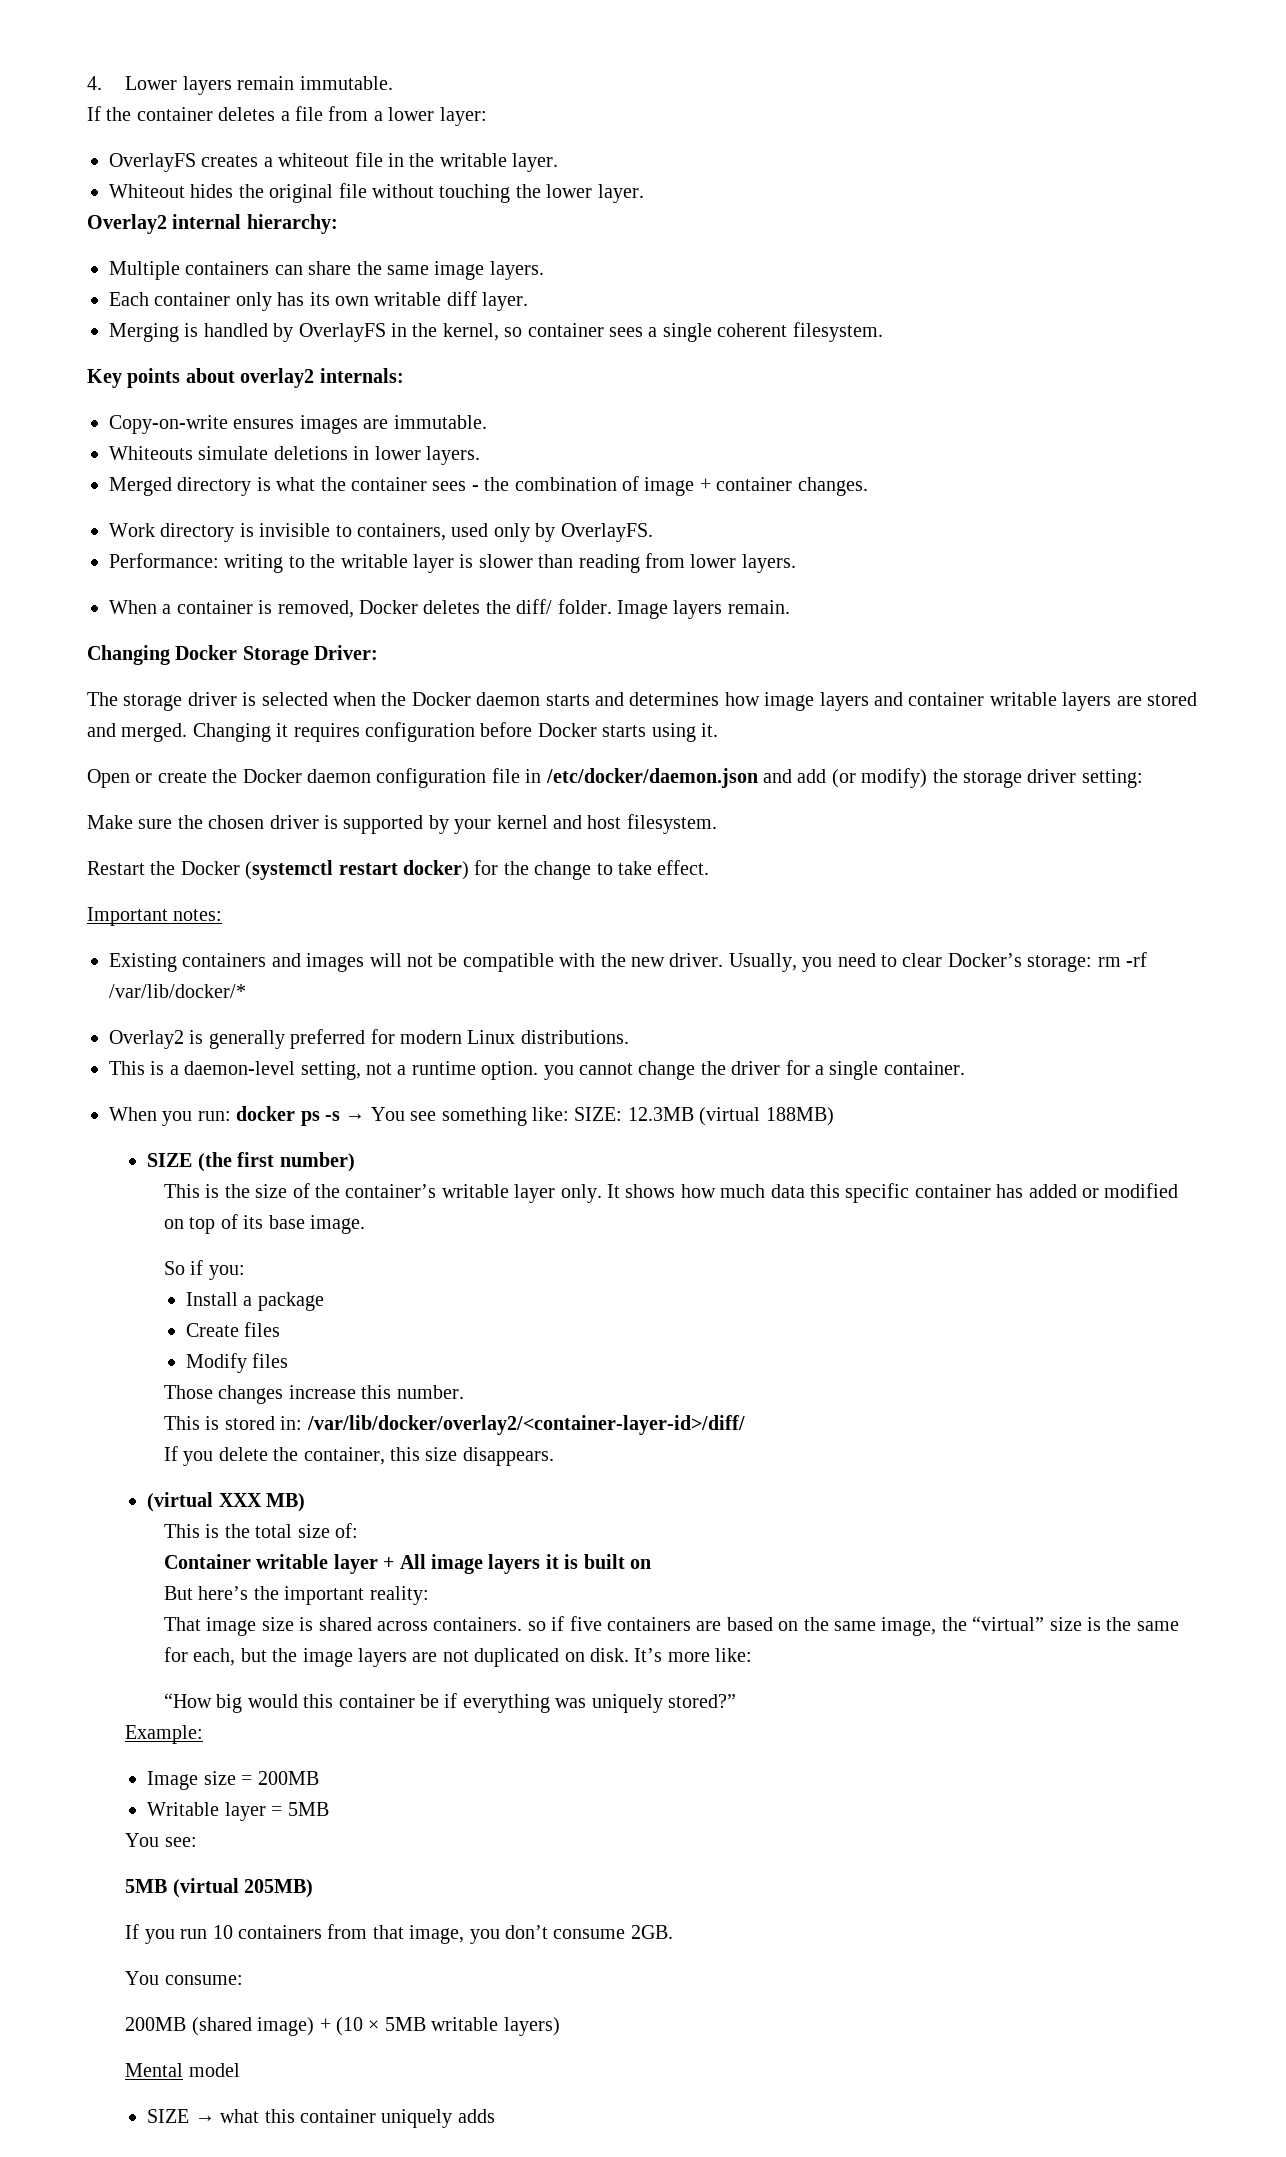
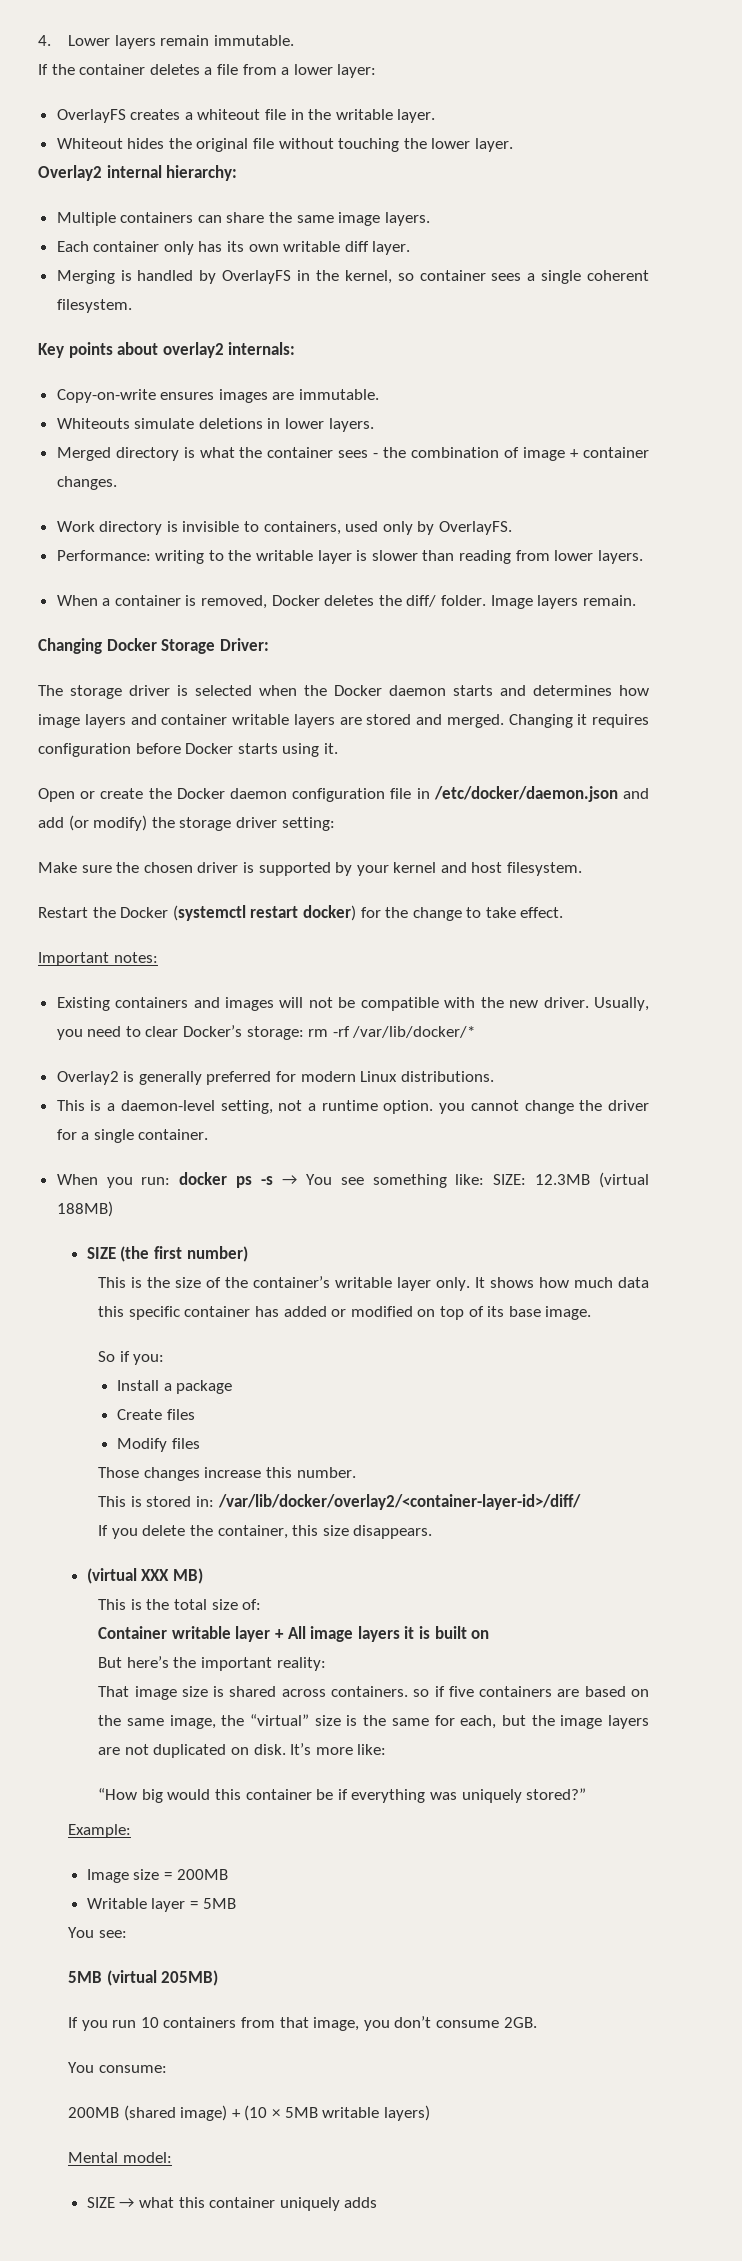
[188,2063,240,2077] model -> [122,2152,172,2163] model:

